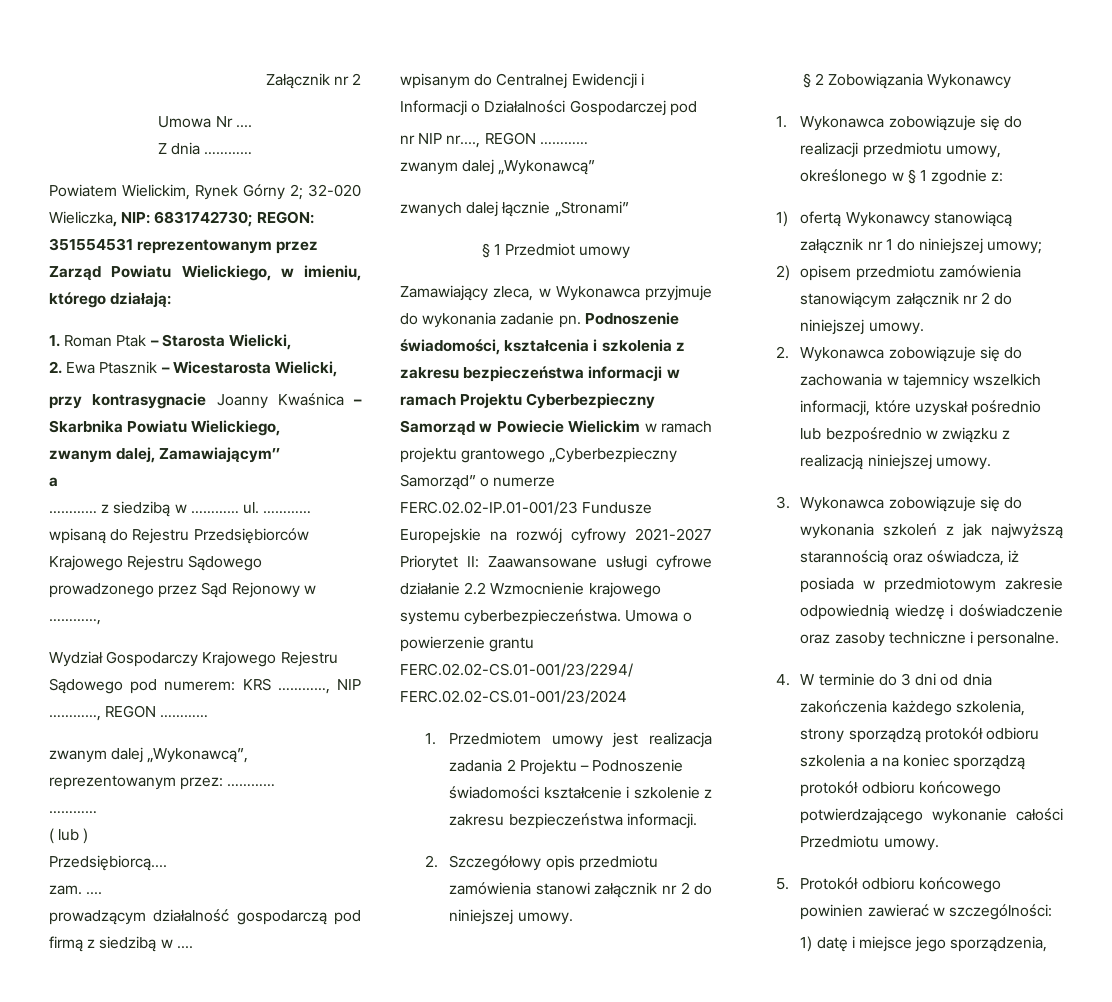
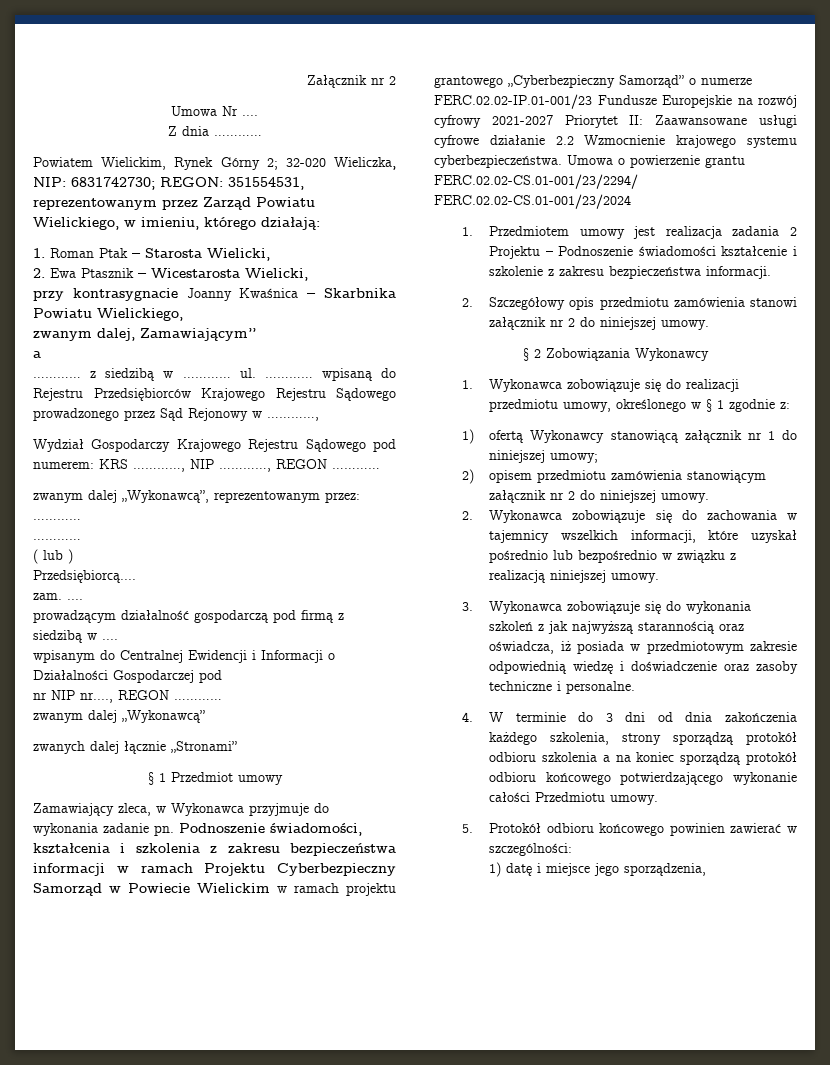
[49,238,133,251] 351554531 -> [228,177,304,190] 351554531,

